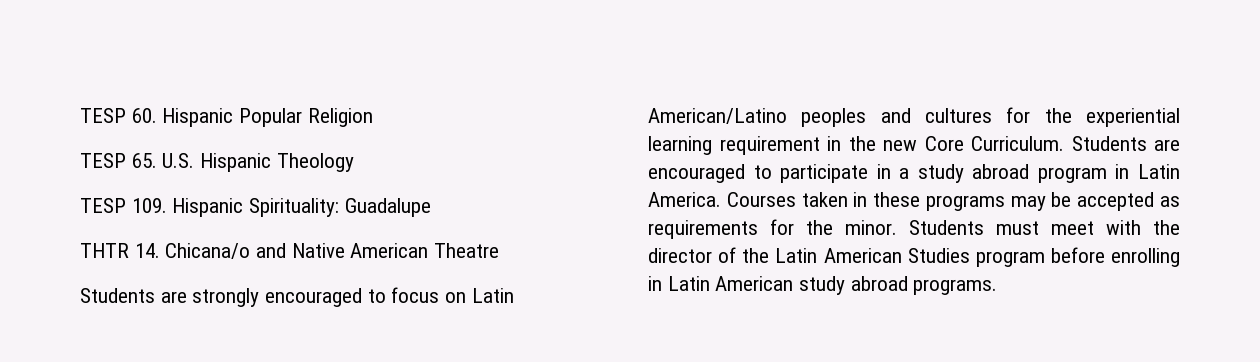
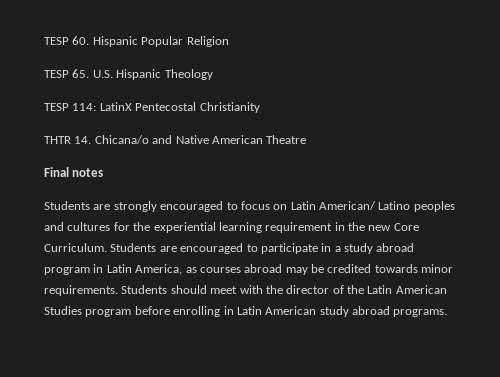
[131,198,431,217] 109. Hispanic Spirituality: Guadalupe -> [72,102,260,113] 114: LatinX Pentecostal Christianity
(500, 250) none -> [44,167,104,177] // Final notes
[648,108,787,124] American/Latino -> [319,201,411,210] American/ Latino
[648,192,1180,211] [648,219,1039,239] America. Courses taken in these programs may be accepted as requirements for the minor. Students must -> [135,264,454,275] [44,285,207,296] America, as courses abroad may be credited towards minor requirements. Students should

